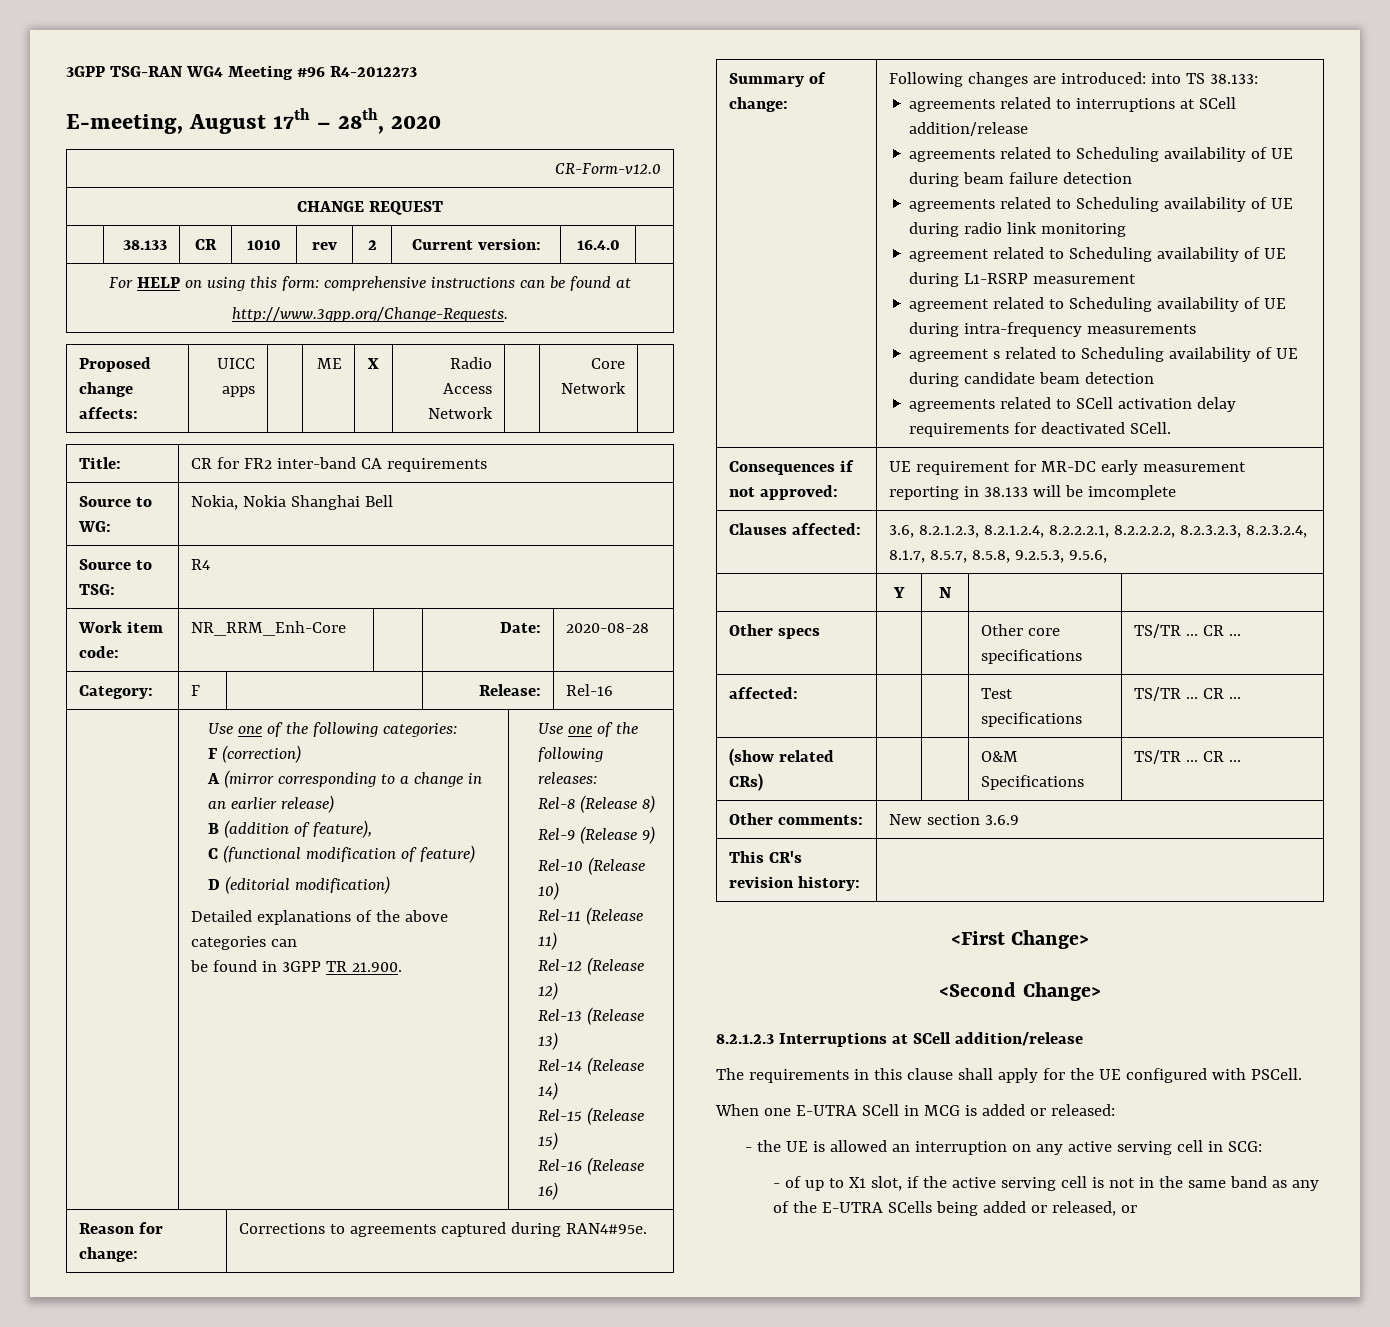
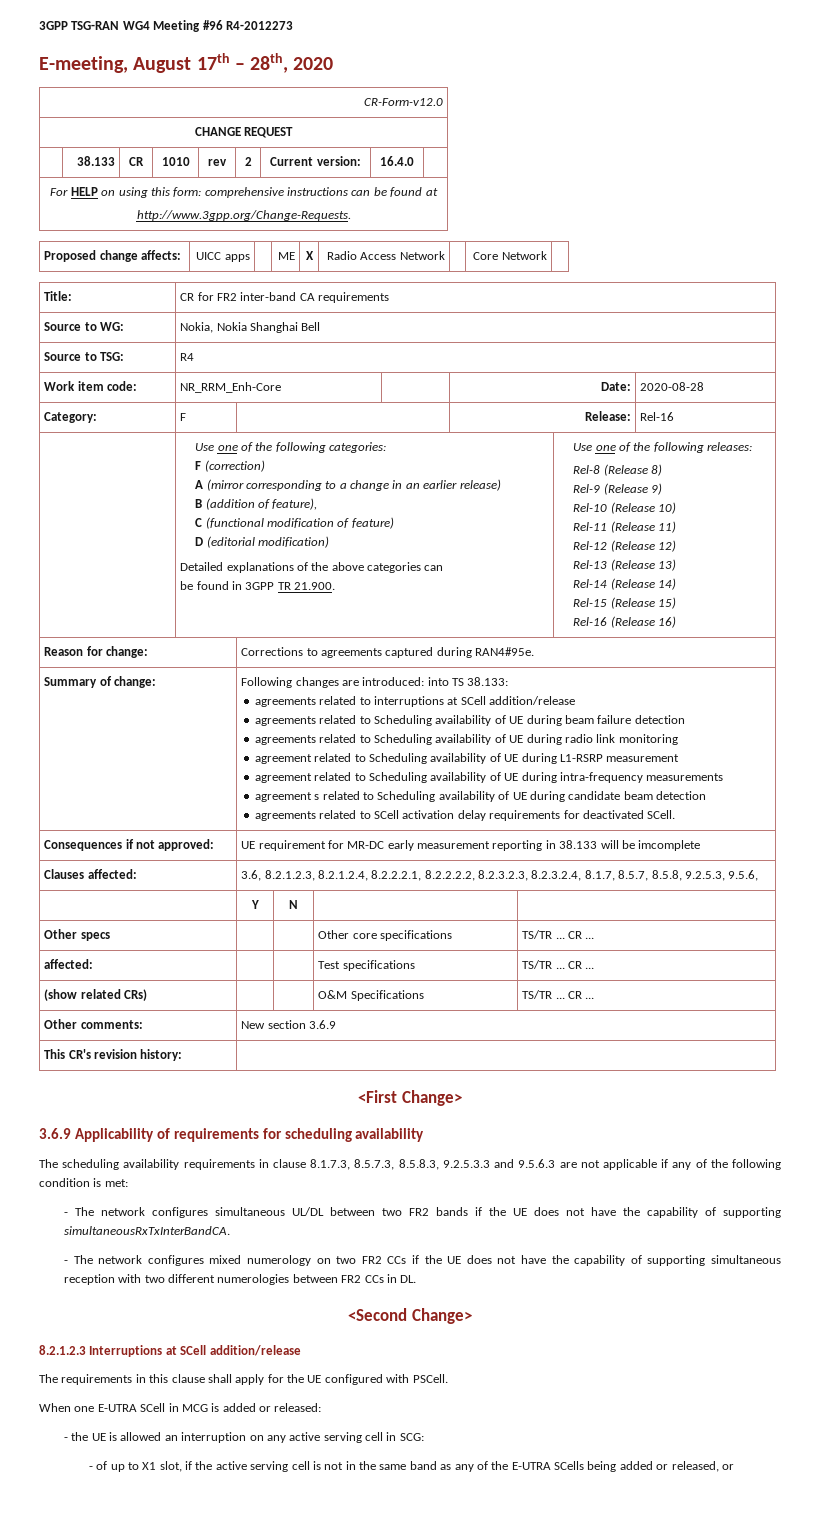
(1090, 939) none -> [39,1128,425,1142] [39,1159,782,1170] [39,1178,128,1187] [63,1207,781,1218] [63,1226,230,1235] [63,1255,782,1266] [63,1274,417,1285] // 3.6.9 Applicability of requirements for scheduling availability // The scheduling availability requirements in clause 8.1.7.3, 8.5.7.3, 8.5.8.3, 9.2.5.3.3 and 9.5.6.3 are not applicable if any of the following condition is met: // - The network configures simultaneous UL/DL between two FR2 bands if the UE does not have the capability of supporting simultaneousRxTxInterBandCA. // - The network configures mixed numerology on two FR2 CCs if the UE does not have the capability of supporting simultaneous reception with two different numerologies between FR2 CCs in DL.

